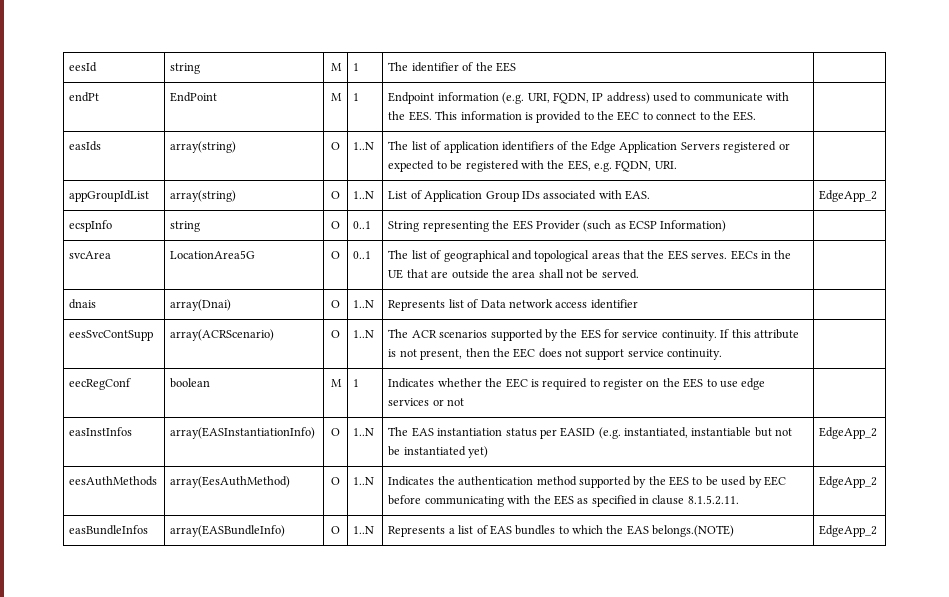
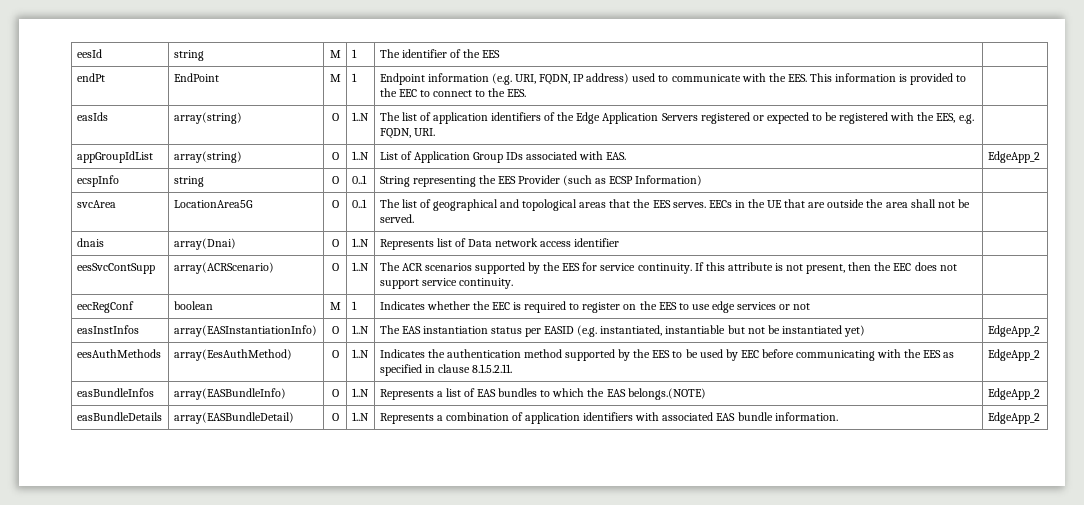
(878, 531) none -> [76,412,162,421] [173,412,294,424] [331,413,339,421] [351,412,369,421] [379,412,838,424] [987,412,1040,424] // easBundleDetails | array(EASBundleDetail) | O | 1..N | Represents a combination of application identifiers with associated EAS bundle information. | EdgeApp_2

